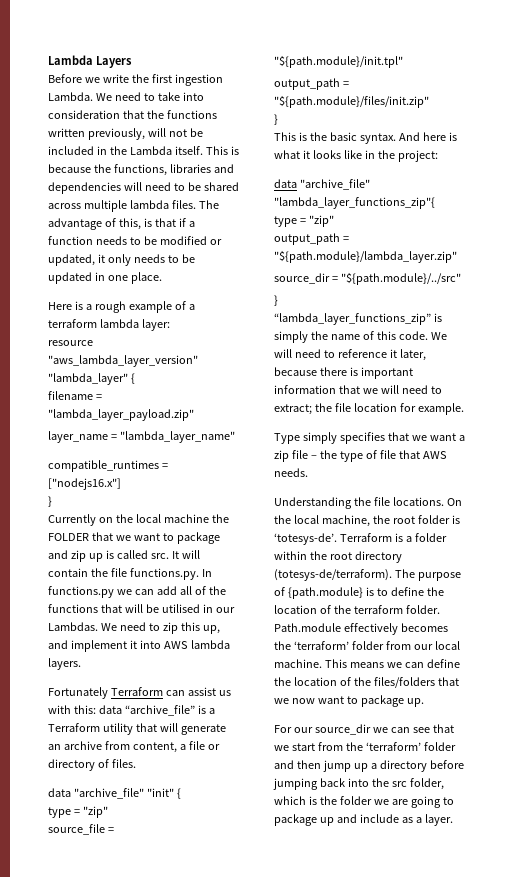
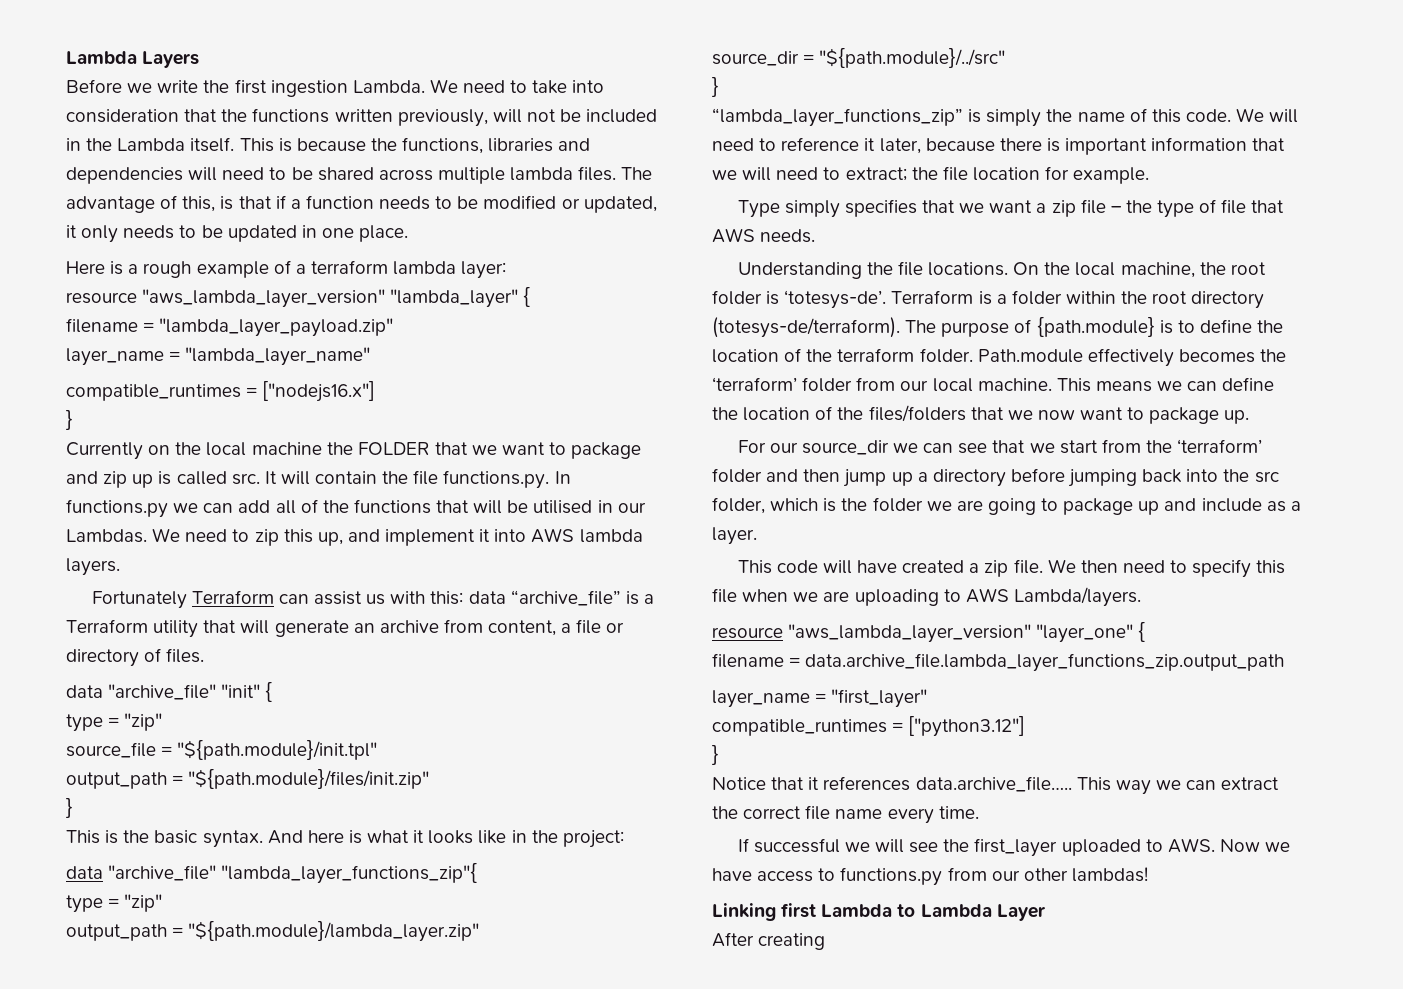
(453, 820) none -> [737,559,1286,578] [712,587,1141,607] [712,622,1146,643] [712,653,1285,672] [712,689,928,708] [712,716,1026,737] [712,745,719,765] [712,776,1280,795] [712,805,979,824] [737,838,1291,857] [712,867,1148,886] [712,903,1045,921] [712,932,826,950] // This code will have created a zip file. We then need to specify this file when we are uploading to AWS Lambda/layers. // resource "aws_lambda_layer_version" "layer_one" { // filename = data.archive_file.lambda_layer_functions_zip.output_path // layer_name = "first_layer" // compatible_runtimes = ["python3.12"] // } // Notice that it references data.archive_file….. This way we can extract the correct file name every time. // If successful we will see the first_layer uploaded to AWS. Now we have access to functions.py from our other lambdas! // Linking first Lambda to Lambda Layer // After creating

